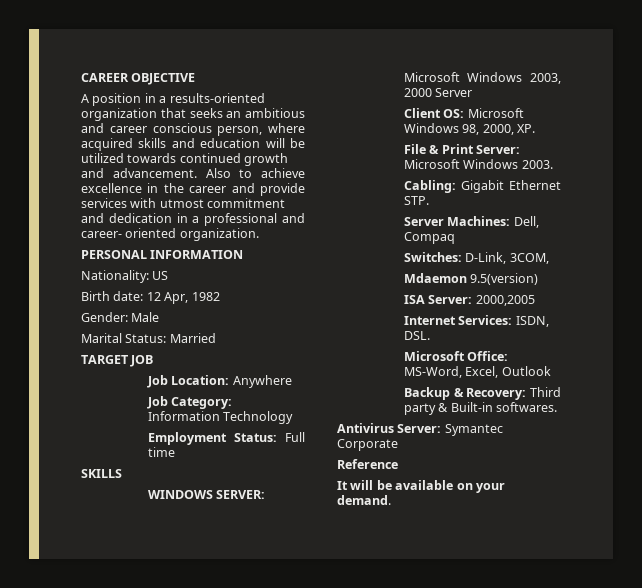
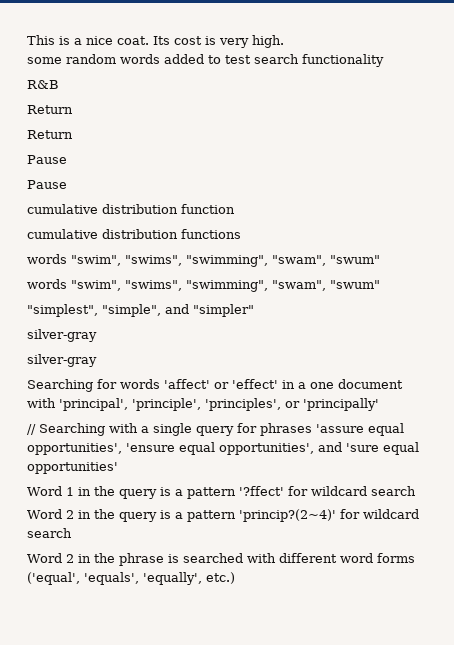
[81,73,196,85] [81,93,265,106] [81,108,305,121] [81,123,305,136] [81,138,305,151] [81,153,289,166] [81,168,305,178] [81,183,305,196] [81,198,286,208] [81,213,305,226] [81,228,259,241] [81,250,244,259] [81,270,169,283] [81,291,220,304] [81,312,160,322] [81,333,216,343] [81,355,154,367] [146,375,292,388] [146,396,233,409] [147,411,294,424] [147,432,305,445] [147,447,175,457] [81,469,122,478] [147,490,266,499] [403,72,561,84] [403,88,473,97] [403,108,524,118] [403,123,535,135] [403,144,520,154] [403,159,553,169] [403,180,561,193] [403,196,429,205] [403,216,539,228] [403,232,455,244] [403,252,549,264] [403,273,539,285] [403,295,535,306] [403,315,549,327] [403,331,430,340] [403,351,509,361] [403,366,551,378] [403,387,561,400] [403,402,557,415] [337,423,503,436] [337,439,398,451] [337,459,398,469] [337,480,505,493] [337,495,391,505] CAREER OBJECTIVE // A position in a results-oriented organization that seeks an ambitious and career conscious person, where acquired skills and education will be utilized towards continued growth and advancement. Also to achieve excellence in the career and provide services with utmost commitment and dedication in a professional and career- oriented organization. // PERSONAL INFORMATION // Nationality: US // Birth date: 12 Apr, 1982 // Gender: Male // Marital Status: Married // TARGET JOB // Job Location: Anywhere // Job Category: Information Technology // Employment Status: Full time // SKILLS // WINDOWS SERVER: Microsoft Windows 2003, 2000 Server // Client OS: Microsoft Windows 98, 2000, XP. // File & Print Server: Microsoft Windows 2003. // Cabling: Gigabit Ethernet STP. // Server Machines: Dell, Compaq // Switches: D-Link, 3COM, // Mdaemon 9.5(version) // ISA Server: 2000,2005 // Internet Services: ISDN, DSL. // Microsoft Office: MS-Word, Excel, Outlook // Backup & Recovery: Third party & Built-in softwares. // Antivirus Server: Symantec Corporate // Reference // It will be available on your demand. -> [27,35,284,48] [27,54,384,67] [27,80,59,89] [27,105,73,114] [27,130,73,139] [27,155,67,164] [27,180,67,189] [27,204,235,214] [27,229,241,239] [27,254,380,267] [27,279,380,292] [27,304,254,317] [27,329,97,342] [27,354,97,367] [27,379,403,392] [27,398,379,411] [27,423,404,436] [27,442,419,455] [27,462,118,474] [27,486,416,499] [27,509,419,522] [27,528,72,538] [27,553,415,566] [27,572,235,585] This is a nice coat. Its cost is very high. // some random words added to test search functionality // R&B // Return // Return // Pause // Pause // cumulative distribution function // cumulative distribution functions // words "swim", "swims", "swimming", "swam", "swum" // words "swim", "swims", "swimming", "swam", "swum" // "simplest", "simple", and "simpler" // silver-gray // silver-gray // Searching for words 'affect' or 'effect' in a one document with 'principal', 'principle', 'principles', or 'principally' // // Searching with a single query for phrases 'assure equal opportunities', 'ensure equal opportunities', and 'sure equal opportunities' // Word 1 in the query is a pattern '?ffect' for wildcard search // Word 2 in the query is a pattern 'princip?(2~4)' for wildcard search // Word 2 in the phrase is searched with different word forms ('equal', 'equals', 'equally', etc.)

